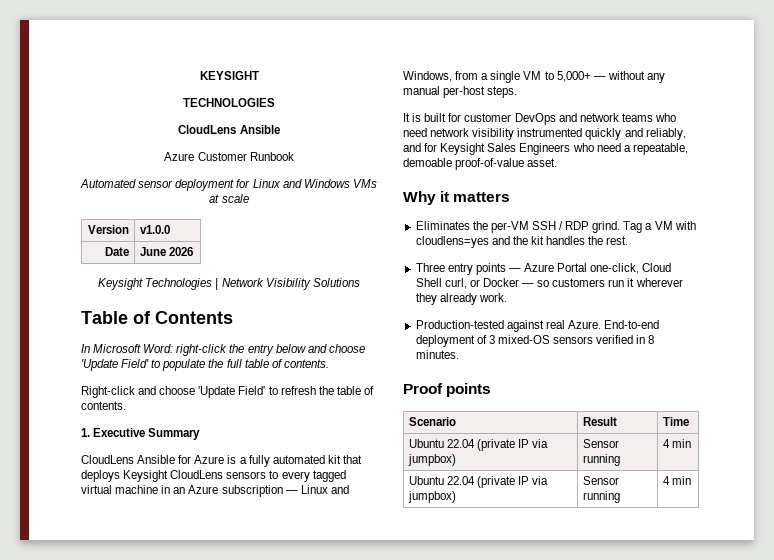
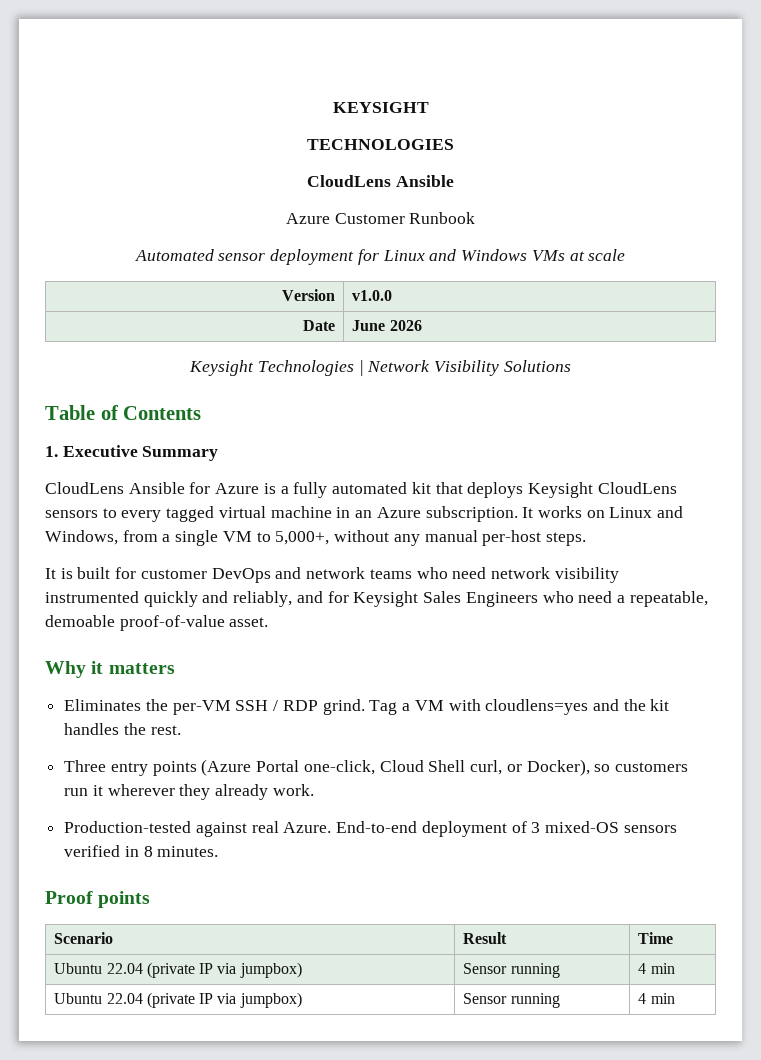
[81,344,365,356] [81,359,329,371] [81,386,374,398] [81,401,126,410] // In Microsoft Word: right-click the entry below and choose 'Update Field' to populate the full table of contents. // Right-click and choose 'Update Field' to refresh the table of contents. -> (202, 413) none
[221,485,298,497] subscription — -> [425,506,605,522] subscription. It works on
[556,71,606,82] 5,000+ — -> [275,531,330,545] 5,000+,
[508,263,555,272] — Azure -> [201,759,252,776] (Azure
[482,278,535,287] Docker — -> [526,759,590,776] Docker),

